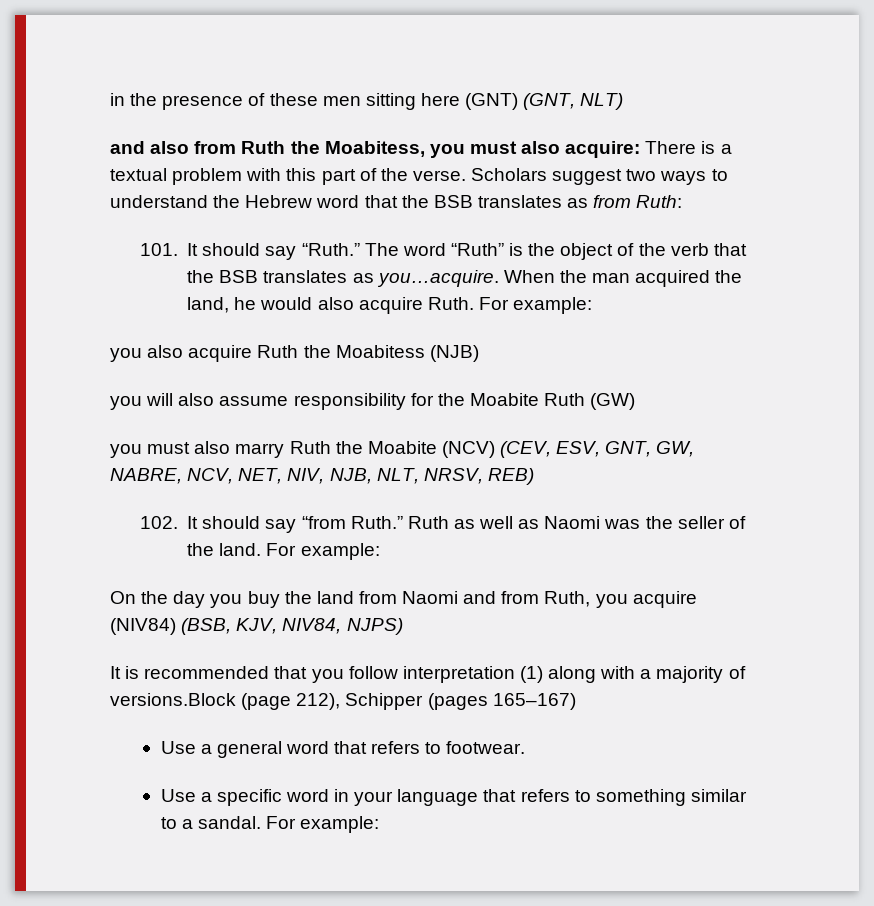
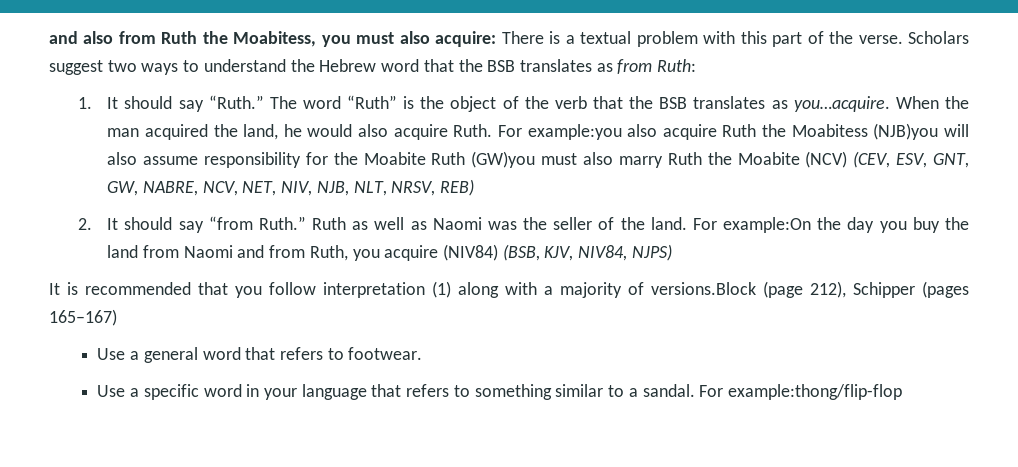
[110,93,624,110] in the presence of these men sitting here (GNT) (GNT, NLT) // -> (49, 37) none
[139,243,178,256] 101. -> [78,97,93,109] 1.
[513,297,593,314] [110,348,142,362] example: // you -> [527,124,622,140] example:you
[429,345,479,362] [110,396,142,410] (NJB) // you -> [873,123,939,140] (NJB)you
[590,393,636,410] [110,444,142,458] (GW) // you -> [471,151,536,168] (GW)you
[139,516,178,529] 102. -> [78,218,93,230] 2.
[300,543,380,560] [110,591,136,604] example: // On -> [723,217,812,233] example:On
[300,816,380,833] example: -> [727,384,902,400] example:thong/flip-flop

